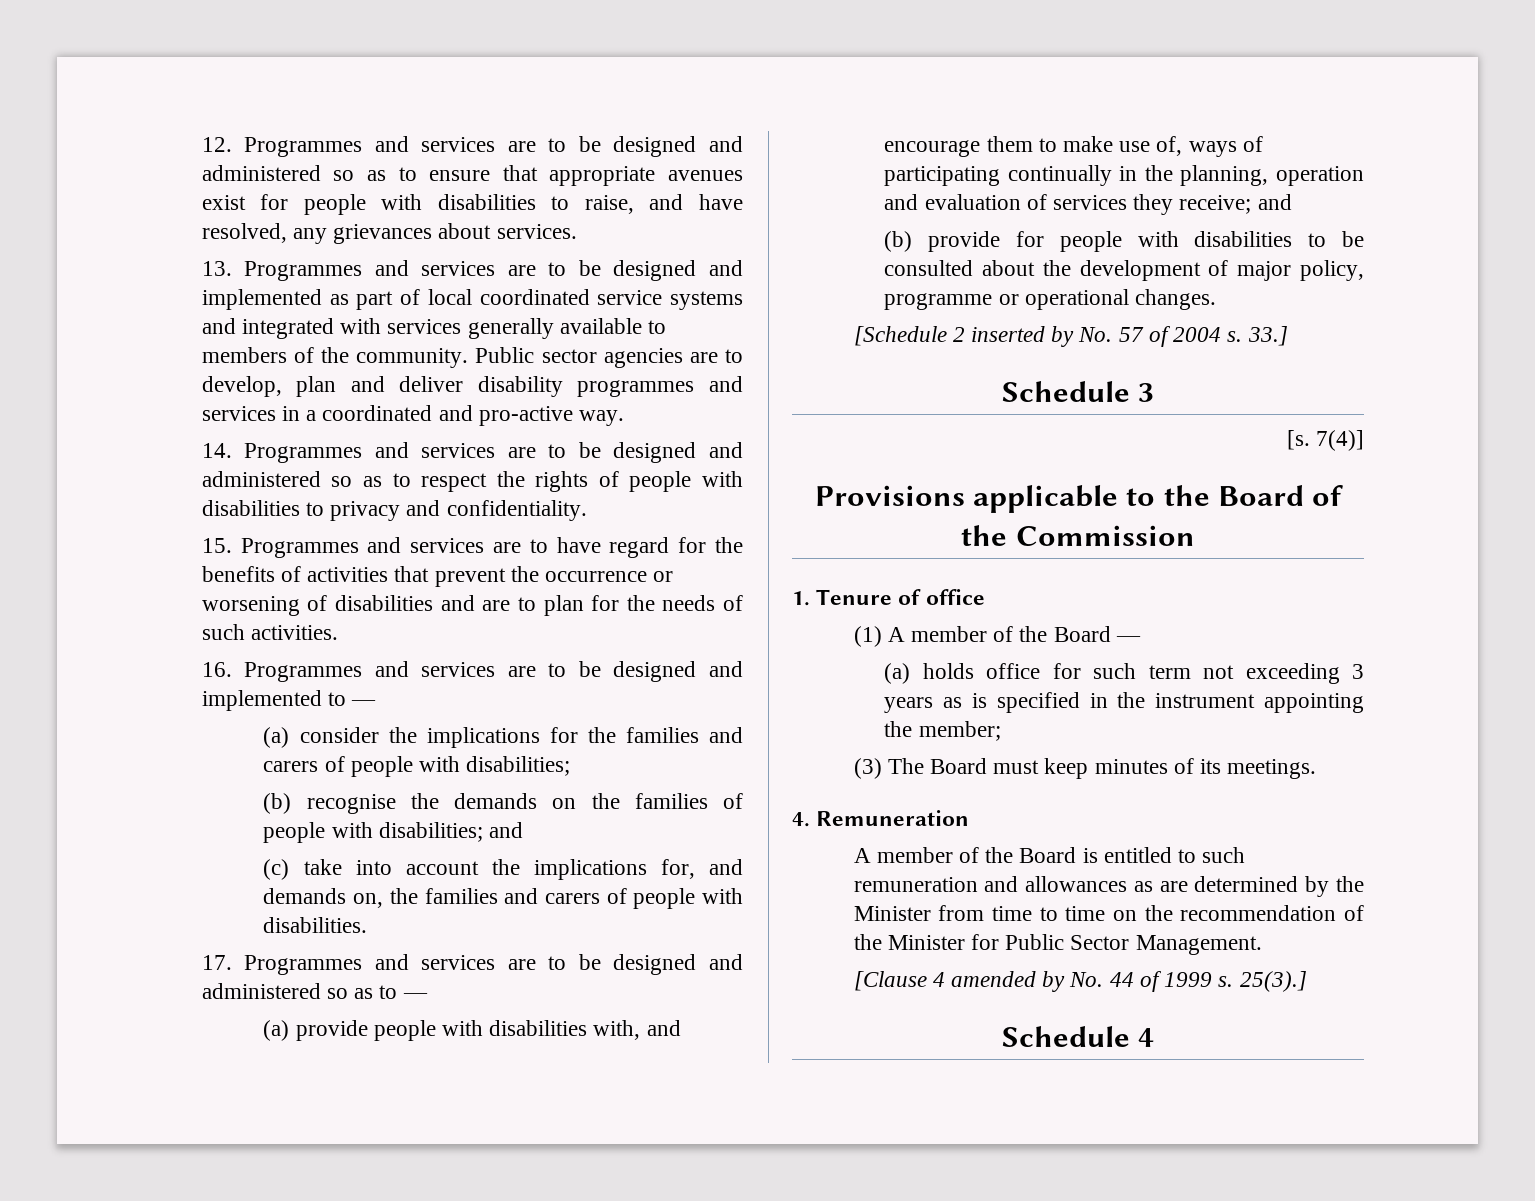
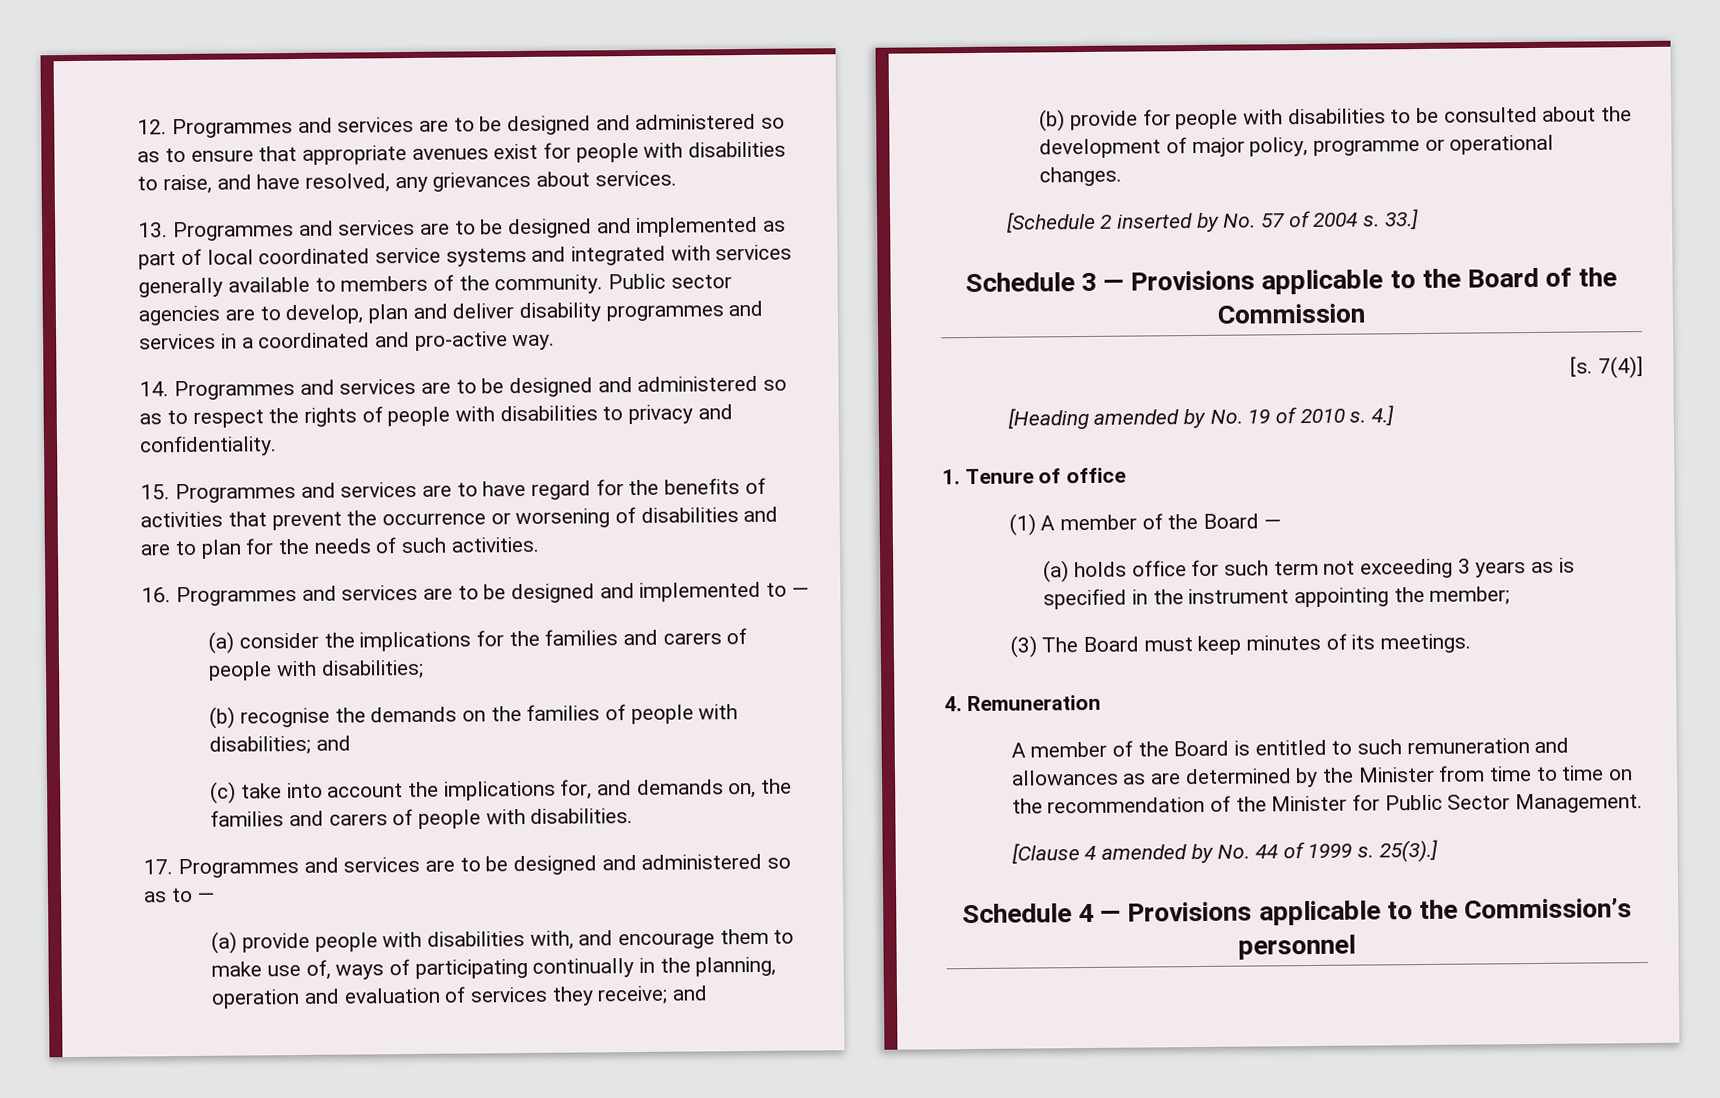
[1286,430,1364,451] // [s. 7(4)] // -> [1103,279,1125,291] —
(1195, 535) none -> [1570,356,1643,379] [1006,405,1395,430] // [s. 7(4)] // [Heading amended by No. 19 of 2010 s. 4.]
(1155, 1037) none -> [1100,898,1633,926] [1238,934,1356,960] — Provisions applicable to the Commission’s personnel

